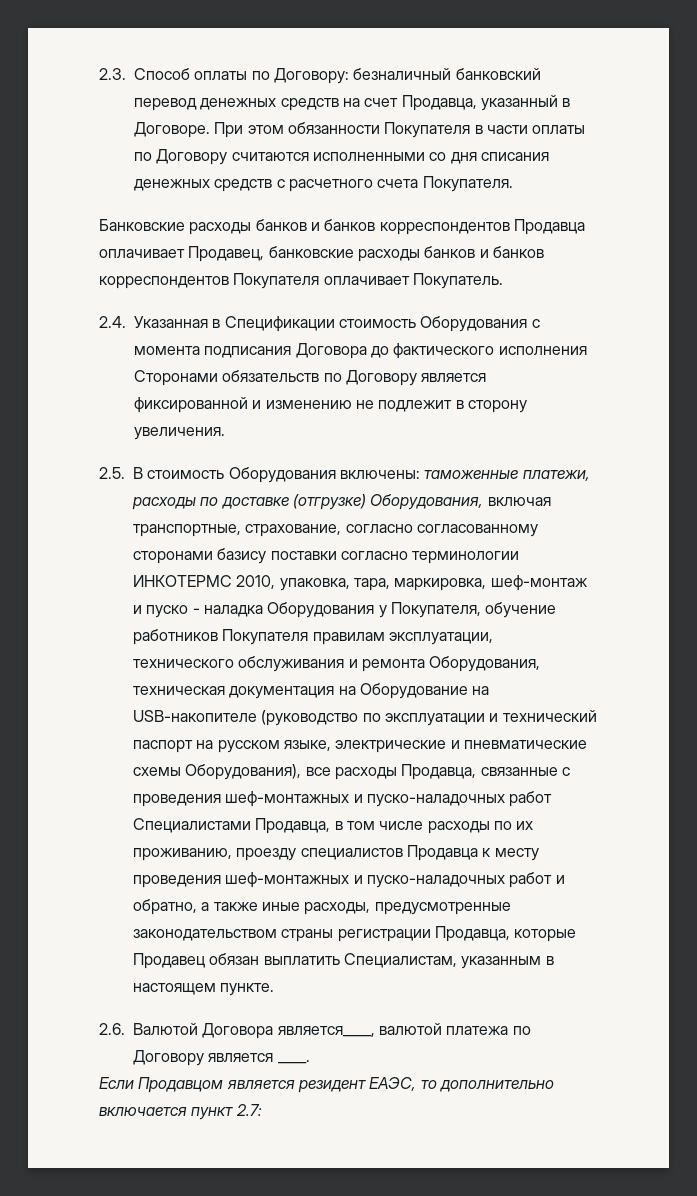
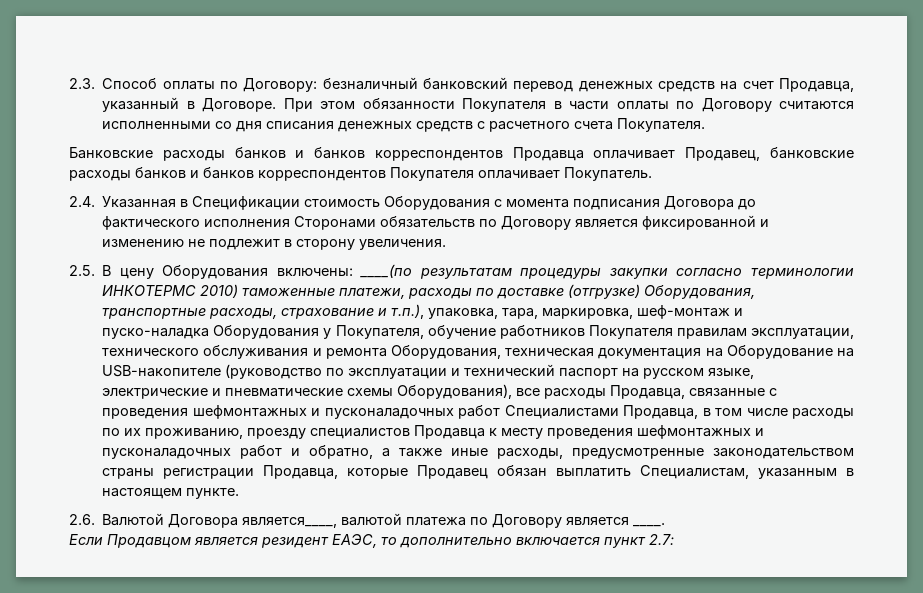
[147,470,225,479] стоимость -> [119,268,154,279] цену
(420, 474) none -> [360,264,855,279] [102,284,239,298] ____(по результатам процедуры закупки согласно терминологии ИНКОТЕРМС 2010)
[487,497,551,506] [133,524,538,537] [133,548,520,564] [133,575,276,589] включая транспортные, страхование, согласно согласованному сторонами базису поставки согласно терминологии ИНКОТЕРМС 2010, -> [102,304,425,319] транспортные расходы, страхование и т.п.),
[146,605,263,618] пуско - наладка -> [102,328,210,339] пуско-наладка
[225,791,505,807] шеф-монтажных и пуско-наладочных -> [192,405,454,419] шефмонтажных и пусконаладочных
[225,872,505,888] шеф-монтажных и пуско-наладочных -> [637,425,765,439] [102,448,232,459] шефмонтажных и пусконаладочных

